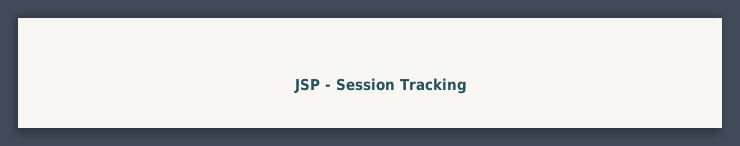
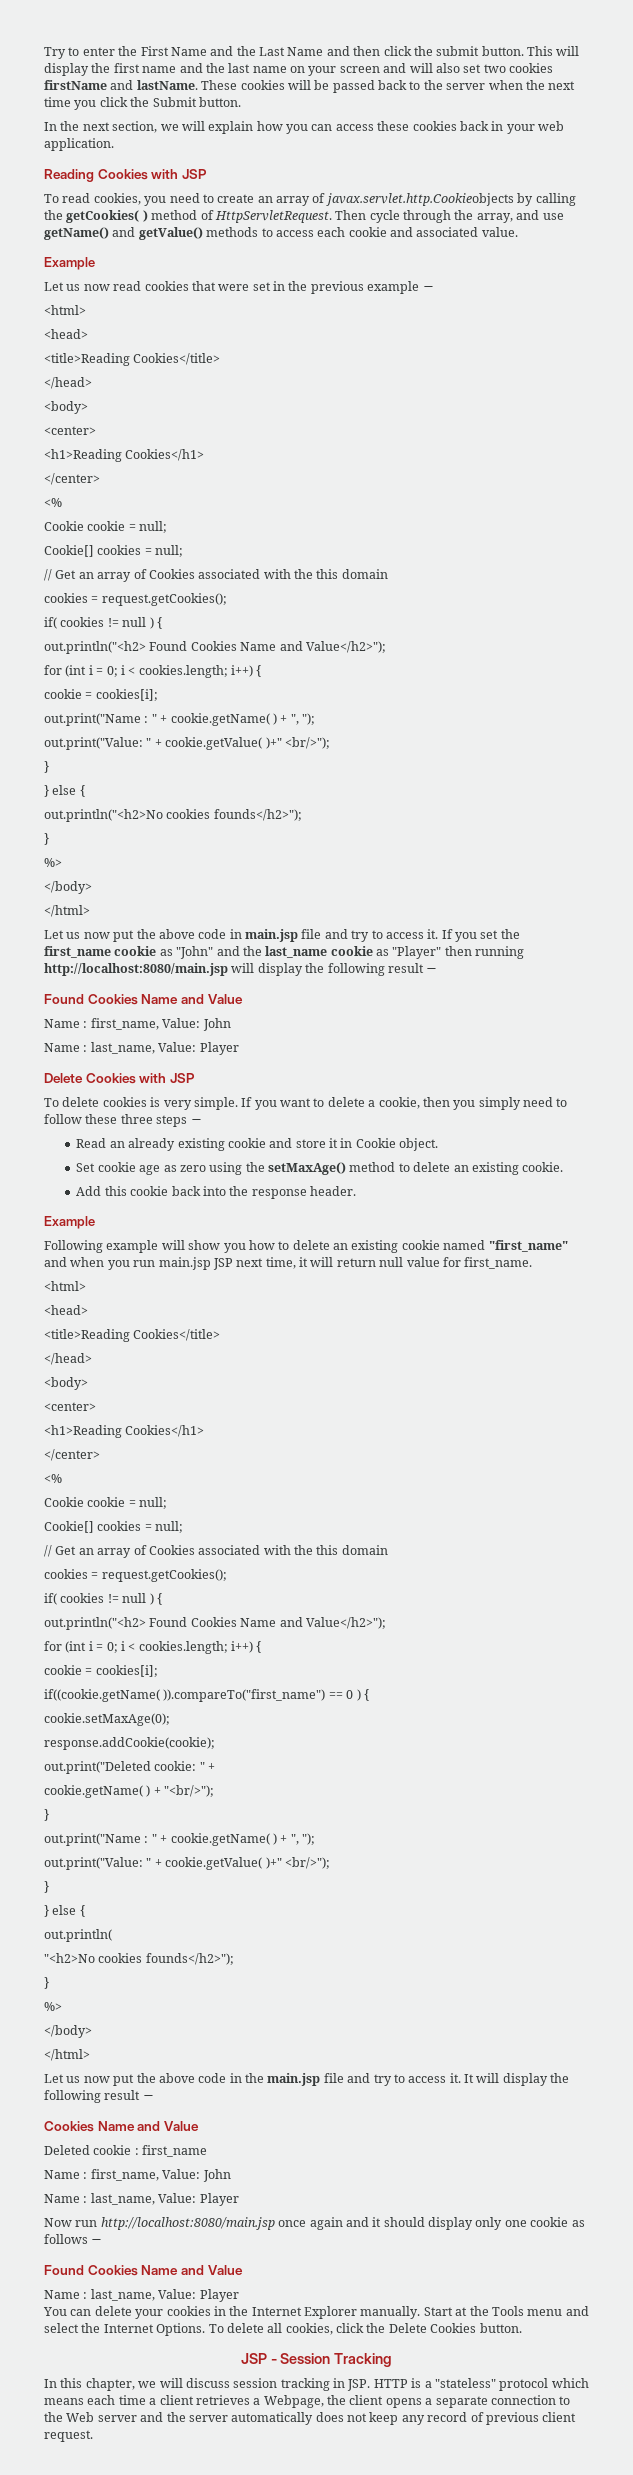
[293,78,467,94] JSP - Session Tracking -> [44,46,580,59] [44,63,553,76] [44,80,576,93] [44,97,241,110] [44,121,564,134] [44,138,114,151] [44,169,207,182] [44,193,576,206] [44,210,564,223] [44,227,518,240] [44,257,95,270] [44,281,434,294] [44,305,86,315] [44,329,88,339] [44,353,221,366] [44,377,92,389] [44,401,88,414] [44,426,96,435] [44,449,205,462] [44,473,100,485] [44,498,62,507] [44,521,168,533] [44,545,184,557] [44,569,388,582] [44,593,227,606] [44,617,162,629] [44,641,386,654] [44,665,262,678] [44,689,158,701] [44,713,315,726] [44,737,330,750] [44,761,49,773] [44,785,85,797] [44,809,302,822] [44,833,49,845] [44,858,62,867] [44,881,92,894] [44,905,90,917] [44,929,520,942] [44,946,525,959] [44,963,438,976] [44,994,243,1005] [44,1018,231,1031] [44,1042,239,1055] [44,1073,195,1084] [44,1097,568,1110] [44,1114,202,1127] [76,1138,439,1151] [76,1162,564,1175] [76,1186,357,1199] [44,1216,95,1229] [44,1240,568,1253] [44,1257,533,1270] [44,1281,86,1291] [44,1305,88,1315] [44,1329,221,1342] [44,1353,92,1365] [44,1377,88,1390] [44,1402,96,1411] [44,1425,205,1438] [44,1449,100,1461] [44,1474,62,1483] [44,1497,168,1509] [44,1521,184,1533] [44,1545,388,1558] [44,1569,227,1582] [44,1593,162,1605] [44,1617,386,1630] [44,1641,262,1654] [44,1665,158,1677] [44,1689,369,1702] [44,1713,170,1726] [44,1737,215,1750] [44,1761,216,1774] [44,1785,215,1798] [44,1809,49,1821] [44,1833,315,1846] [44,1857,330,1870] [44,1881,49,1893] [44,1905,85,1917] [44,1929,112,1942] [44,1953,234,1965] [44,1977,49,1989] [44,2002,62,2011] [44,2025,92,2038] [44,2049,90,2061] [44,2073,570,2086] [44,2090,154,2103] [44,2121,199,2132] [44,2145,208,2157] [44,2169,231,2182] [44,2193,239,2206] [44,2217,585,2230] [44,2234,103,2244] [44,2265,243,2276] [44,2289,239,2302] [43,2306,589,2319] [44,2323,522,2336] [240,2353,393,2367] [44,2378,589,2391] [44,2395,571,2408] [44,2412,577,2425] [44,2430,93,2442] Try to enter the First Name and the Last Name and then click the submit button. This will display the first name and the last name on your screen and will also set two cookies firstName and lastName. These cookies will be passed back to the server when the next time you click the Submit button. // In the next section, we will explain how you can access these cookies back in your web application. // Reading Cookies with JSP // To read cookies, you need to create an array of javax.servlet.http.Cookieobjects by calling the getCookies( ) method of HttpServletRequest. Then cycle through the array, and use getName() and getValue() methods to access each cookie and associated value. // Example // Let us now read cookies that were set in the previous example − // <html> // <head> // <title>Reading Cookies</title> // </head> // <body> // <center> // <h1>Reading Cookies</h1> // </center> // <% // Cookie cookie = null; // Cookie[] cookies = null; // // Get an array of Cookies associated with the this domain // cookies = request.getCookies(); // if( cookies != null ) { // out.println("<h2> Found Cookies Name and Value</h2>"); // for (int i = 0; i < cookies.length; i++) { // cookie = cookies[i]; // out.print("Name : " + cookie.getName( ) + ", "); // out.print("Value: " + cookie.getValue( )+" <br/>"); // } // } else { // out.println("<h2>No cookies founds</h2>"); // } // %> // </body> // </html> // Let us now put the above code in main.jsp file and try to access it. If you set the first_name cookie as "John" and the last_name cookie as "Player" then running http://localhost:8080/main.jsp will display the following result − // Found Cookies Name and Value // Name : first_name, Value: John // Name : last_name, Value: Player // Delete Cookies with JSP // To delete cookies is very simple. If you want to delete a cookie, then you simply need to follow these three steps − // Read an already existing cookie and store it in Cookie object. // Set cookie age as zero using the setMaxAge() method to delete an existing cookie. // Add this cookie back into the response header. // Example // Following example will show you how to delete an existing cookie named "first_name" and when you run main.jsp JSP next time, it will return null value for first_name. // <html> // <head> // <title>Reading Cookies</title> // </head> // <body> // <center> // <h1>Reading Cookies</h1> // </center> // <% // Cookie cookie = null; // Cookie[] cookies = null; // // Get an array of Cookies associated with the this domain // cookies = request.getCookies(); // if( cookies != null ) { // out.println("<h2> Found Cookies Name and Value</h2>"); // for (int i = 0; i < cookies.length; i++) { // cookie = cookies[i]; // if((cookie.getName( )).compareTo("first_name") == 0 ) { // cookie.setMaxAge(0); // response.addCookie(cookie); // out.print("Deleted cookie: " + // cookie.getName( ) + "<br/>"); // } // out.print("Name : " + cookie.getName( ) + ", "); // out.print("Value: " + cookie.getValue( )+" <br/>"); // } // } else { // out.println( // "<h2>No cookies founds</h2>"); // } // %> // </body> // </html> // Let us now put the above code in the main.jsp file and try to access it. It will display the following result − // Cookies Name and Value // Deleted cookie : first_name // Name : first_name, Value: John // Name : last_name, Value: Player // Now run http://localhost:8080/main.jsp once again and it should display only one cookie as follows − // Found Cookies Name and Value // Name : last_name, Value: Player // You can delete your cookies in the Internet Explorer manually. Start at the Tools menu and select the Internet Options. To delete all cookies, click the Delete Cookies button. // JSP - Session Tracking // In this chapter, we will discuss session tracking in JSP. HTTP is a "stateless" protocol which means each time a client retrieves a Webpage, the client opens a separate connection to the Web server and the server automatically does not keep any record of previous client request.

